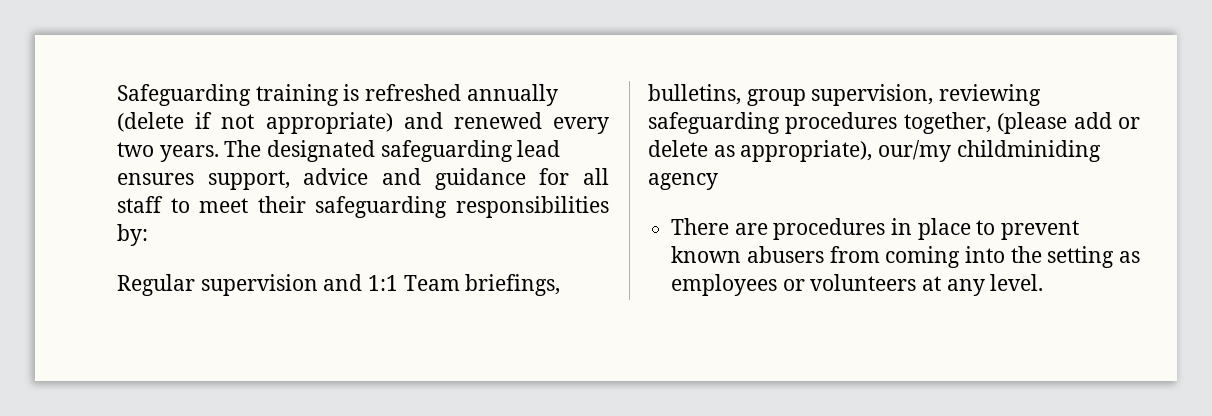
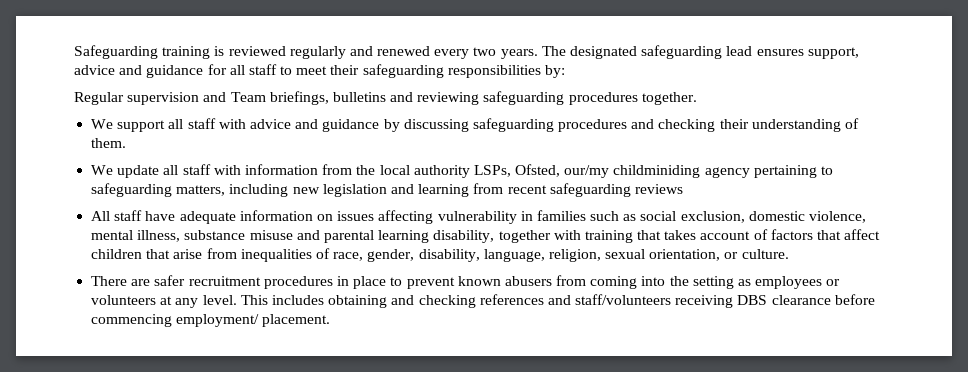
[365,84,558,106] [117,112,393,134] refreshed annually (delete if not appropriate) -> [228,46,346,59] reviewed regularly
[368,275,399,291] 1:1 -> (227, 97) none
[648,84,1042,106] [648,112,1140,134] [648,140,1101,162] [648,173,718,190] bulletins, group supervision, reviewing safeguarding procedures together, (please add or delete as appropriate), our/my childminiding agency -> [332,91,697,105] [91,118,860,132] [91,138,127,148] [91,164,834,178] [91,183,683,197] [91,210,867,224] [91,229,881,243] [91,248,789,262] bulletins and reviewing safeguarding procedures together. // We support all staff with advice and guidance by discussing safeguarding procedures and checking their understanding of them. // We update all staff with information from the local authority LSPs, Ofsted, our/my childminiding agency pertaining to safeguarding matters, including new legislation and learning from recent safeguarding reviews // All staff have adequate information on issues affecting vulnerability in families such as social exclusion, domestic violence, mental illness, substance misuse and parental learning disability, together with training that takes account of factors that affect children that arise from inequalities of race, gender, disability, language, religion, sexual orientation, or culture.
(768, 229) none -> [154,275,261,286] safer recruitment
(1044, 282) none -> [240,294,875,308] [91,314,331,327] This includes obtaining and checking references and staff/volunteers receiving DBS clearance before commencing employment/ placement.

